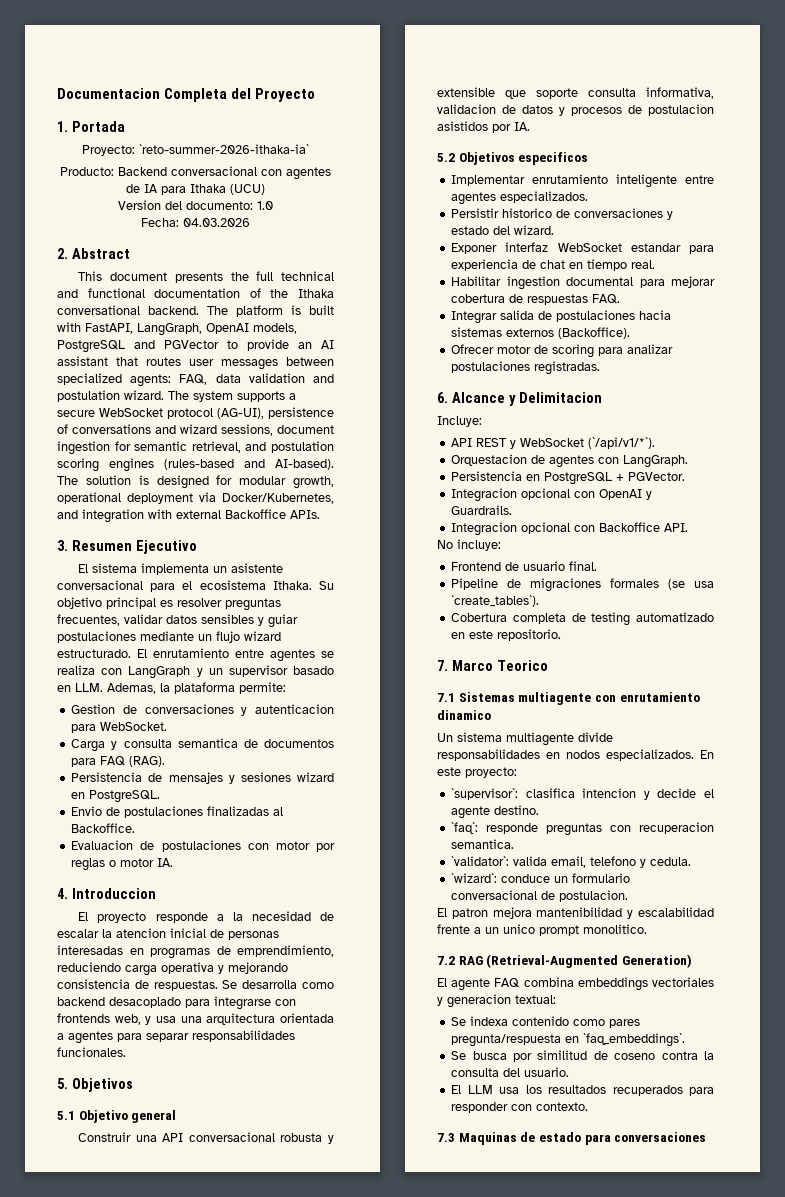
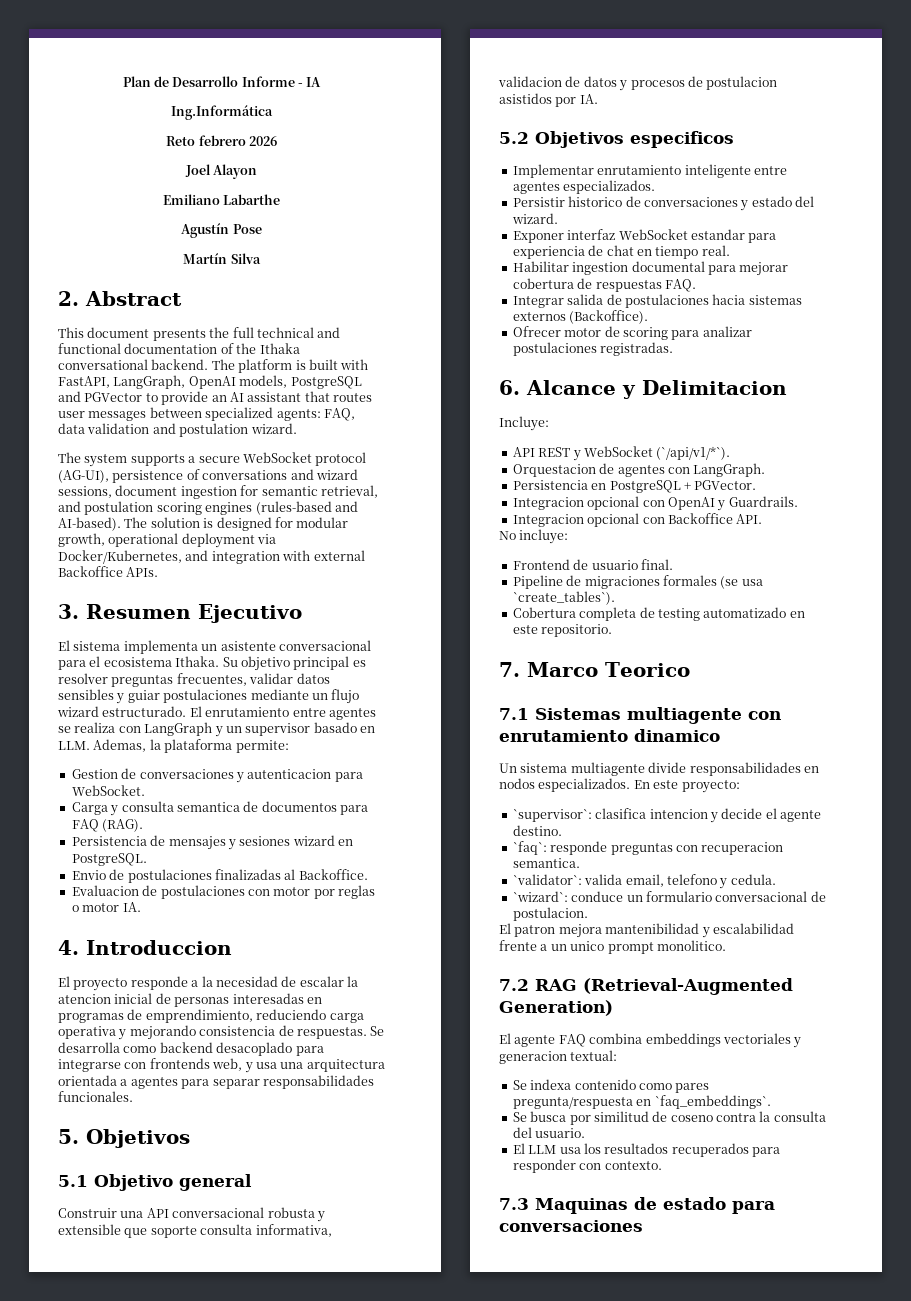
[57,88,316,102] [57,121,125,132] [82,144,309,156] [60,166,331,180] [126,184,265,195] [118,200,273,210] [141,218,250,227] Documentacion Completa del Proyecto // 1. Portada // Proyecto: `reto-summer-2026-ithaka-ia` // Producto: Backend conversacional con agentes de IA para Ithaka (UCU) // Version del documento: 1.0 // Fecha: 04.03.2026 -> [122,76,322,87] [171,105,273,120] [166,135,277,146] [184,164,258,179] [162,194,281,205] [181,223,262,238] [183,253,261,264] Plan de Desarrollo Informe - IA // Ing.Informática // Reto febrero 2026 // Joel Alayon // Emiliano Labarthe // Agustín Pose // Martín Silva
(164, 395) none -> (297, 428) //

